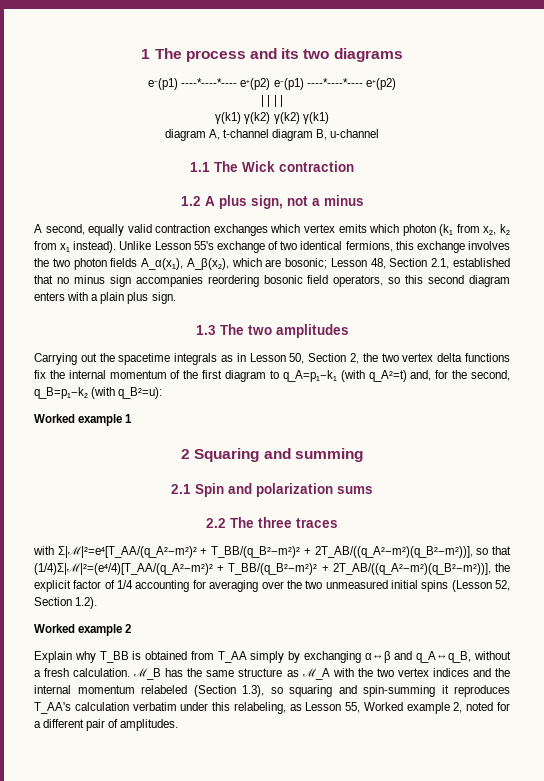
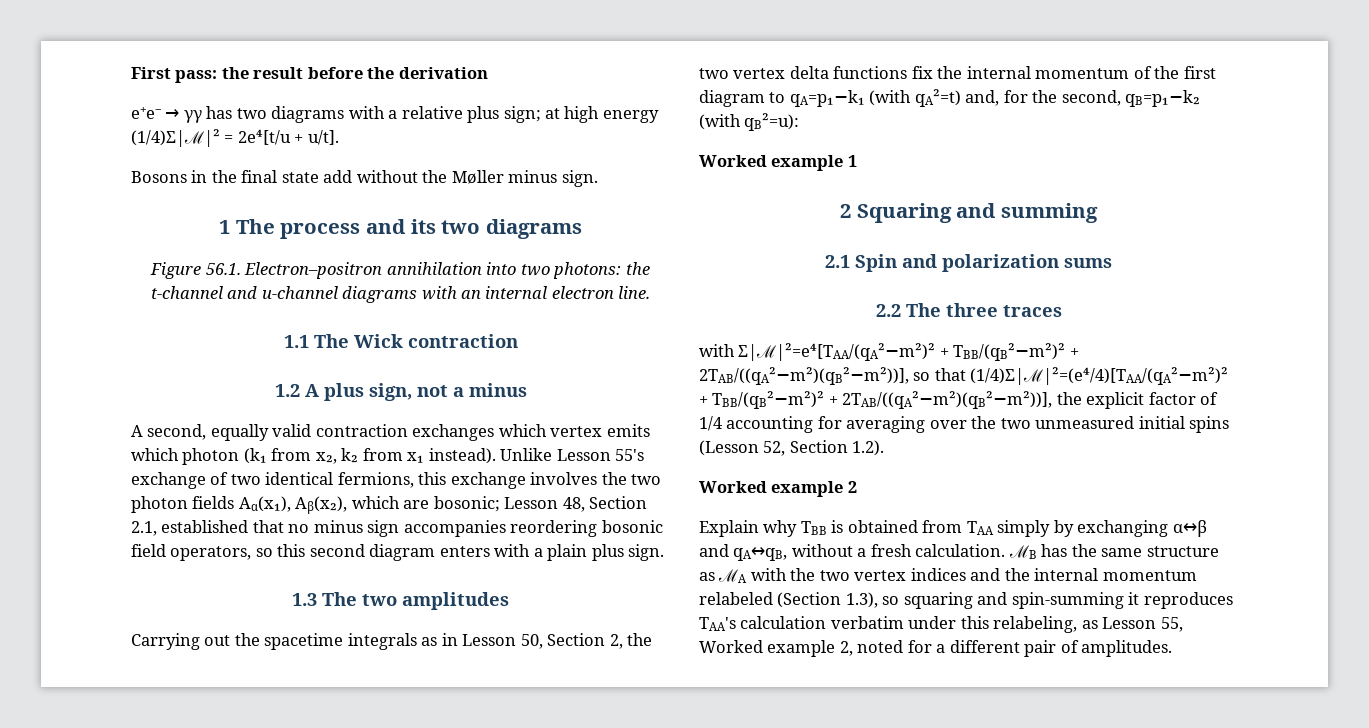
(141, 54) none -> [131,67,488,83] [131,106,659,123] [131,129,339,147] [131,170,598,187] First pass: the result before the derivation // e⁺e⁻ → γγ has two diagrams with a relative plus sign; at high energy (1/4)Σ|ℳ|² = 2e⁴[t/u + u/t]. // Bosons in the final state add without the Møller minus sign. //
[148,78,396,90] [261,95,283,107] [215,112,329,124] [164,129,380,141] e⁻(p1) ----*----*---- e⁺(p2) e⁻(p1) ----*----*---- e⁺(p2) // | | | | // γ(k1) γ(k2) γ(k2) γ(k1) // diagram A, t-channel diagram B, u-channel -> [150,262,650,279] [150,286,651,303] Figure 56.1. Electron–positron annihilation into two photons: the t-channel and u-channel diagrams with an internal electron line.
[141,258,229,270] A_α(x₁), A_β(x₂), -> [238,496,348,514] Aα(x₁), Aβ(x₂),
[282,370,407,382] q_A=p₁−k₁ (with q_A²=t) -> [789,89,961,107] qA=p₁−k₁ (with qA²=t)
[34,387,163,399] q_B=p₁−k₂ (with q_B²=u): -> [1125,90,1201,107] [699,113,800,131] qB=p₁−k₂ (with qB²=u):
[57,546,512,558] [34,563,491,575] Σ|ℳ|²=e⁴[T_AA/(q_A²−m²)² + T_BB/(q_B²−m²)² + 2T_AB/((q_A²−m²)(q_B²−m²))], so that (1/4)Σ|ℳ|²=(e⁴/4)[T_AA/(q_A²−m²)² + T_BB/(q_B²−m²)² + 2T_AB/((q_A²−m²)(q_B²−m²))], -> [738,343,1079,361] [699,367,1229,385] [699,391,1053,409] Σ|ℳ|²=e⁴[TAA/(qA²−m²)² + TBB/(qB²−m²)² + 2TAB/((qA²−m²)(qB²−m²))], so that (1/4)Σ|ℳ|²=(e⁴/4)[TAA/(qA²−m²)² + TBB/(qB²−m²)² + 2TAB/((qA²−m²)(qB²−m²))],
[99,651,129,663] T_BB -> [800,521,827,535] TBB
[217,651,247,663] T_AA -> [966,521,994,535] TAA
[416,651,472,663] q_A↔q_B, -> [733,547,788,561] qA↔qB,
[133,668,162,680] ℳ_B -> [1008,545,1037,559] ℳB
[301,668,330,680] ℳ_A -> [718,569,748,583] ℳA
[34,702,71,714] T_AA's -> [699,617,736,631] TAA's

